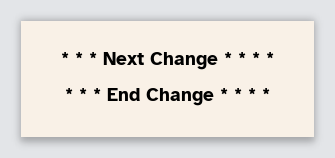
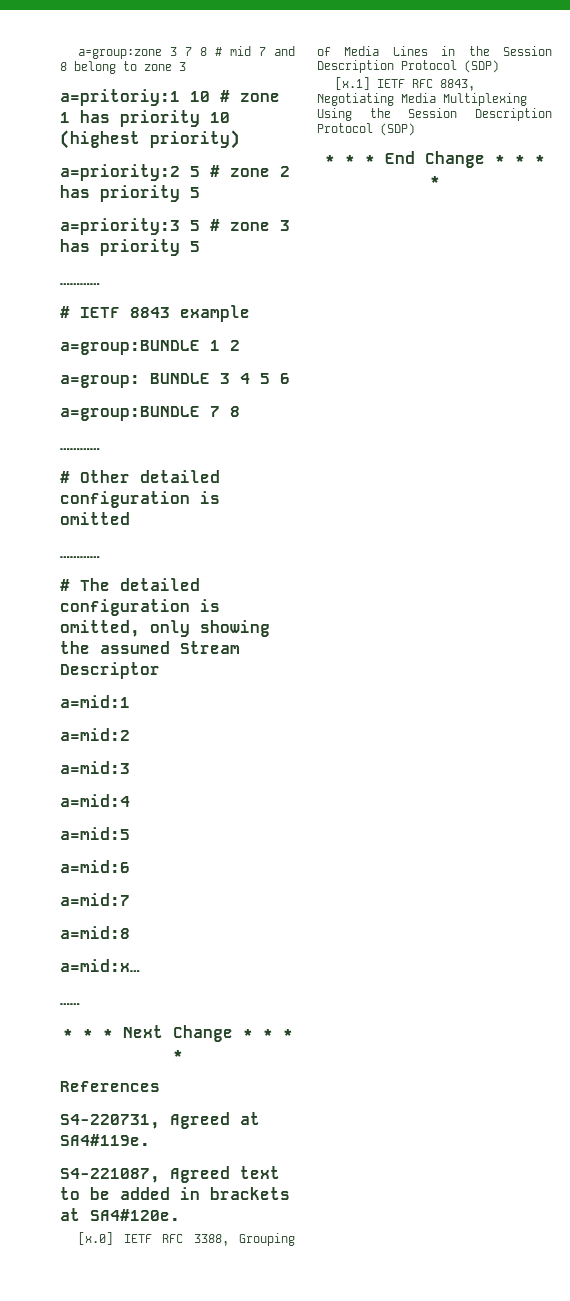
(61, 58) none -> [78,46,295,59] [60,61,186,74] [60,89,280,106] [60,110,230,127] [60,130,240,149] [60,164,290,181] [60,185,200,202] [60,218,290,235] [60,239,200,256] [60,283,100,285] [60,305,250,322] [60,340,240,355] [60,373,290,388] [60,406,240,421] [60,448,100,450] [60,470,220,483] [60,491,220,508] [60,512,130,525] [60,556,100,558] [60,578,200,591] [60,599,220,616] [60,620,270,637] [60,641,240,654] [60,662,160,679] [60,695,130,708] [60,728,130,741] [60,761,130,774] [60,794,130,807] [60,827,130,840] [60,860,130,873] [60,893,130,906] [60,926,130,939] [60,959,140,972] [60,1003,80,1005] a=group:zone 3 7 8 # mid 7 and 8 belong to zone 3 // a=pritoriy:1 10 # zone 1 has priority 10 (highest priority) // a=priority:2 5 # zone 2 has priority 5 // a=priority:3 5 # zone 3 has priority 5 // ………… // # IETF 8843 example // a=group:BUNDLE 1 2 // a=group: BUNDLE 3 4 5 6 // a=group:BUNDLE 7 8 // ………… // # Other detailed configuration is omitted // ………… // # The detailed configuration is omitted, only showing the assumed Stream Descriptor // a=mid:1 // a=mid:2 // a=mid:3 // a=mid:4 // a=mid:5 // a=mid:6 // a=mid:7 // a=mid:8 // a=mid:x… // …… //
(274, 58) none -> [60,1081,160,1092] [60,1112,260,1129] [60,1134,150,1146] [60,1166,280,1183] [60,1187,290,1200] [60,1208,180,1221] [78,1232,295,1246] [317,46,552,56] [317,60,499,73] [335,77,476,91] [317,93,527,106] [317,108,552,121] [317,123,415,136] // References // S4-220731, Agreed at SA4#119e. // S4-221087, Agreed text to be added in brackets at SA4#120e. // [x.0] IETF RFC 3388, Grouping of Media Lines in the Session Description Protocol (SDP) // [x.1] IETF RFC 8843, Negotiating Media Multiplexing Using the Session Description Protocol (SDP)

